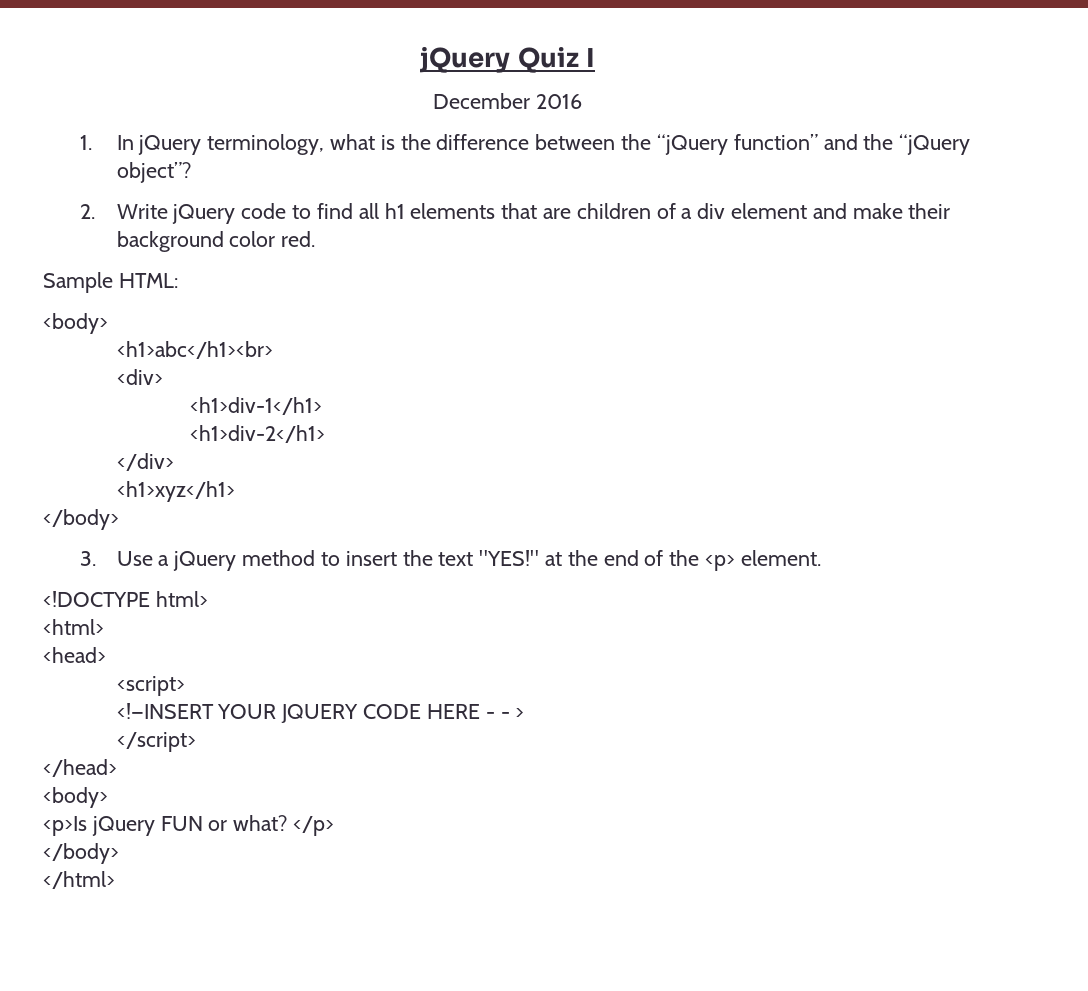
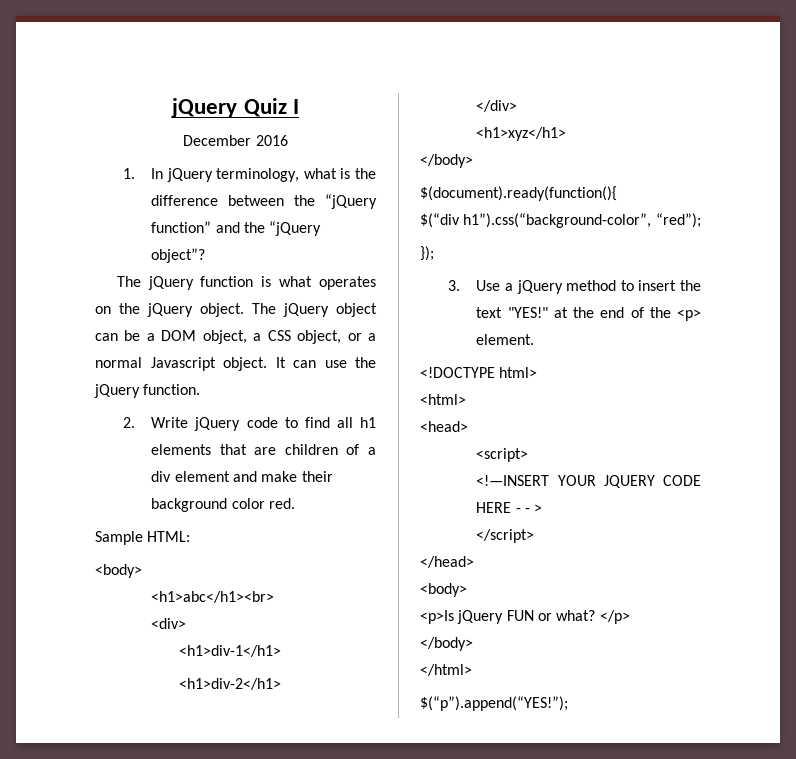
(191, 172) none -> [116,276,376,290] [95,303,377,317] [95,330,377,344] [95,357,376,371] [94,384,201,398] // The jQuery function is what operates on the jQuery object. The jQuery object can be a DOM object, a CSS object, or a normal Javascript object. It can use the jQuery function.
(119, 519) none -> [420,186,617,201] [420,213,701,228] [420,246,434,261] // $(document).ready(function(){ // $(“div h1”).css(“background-color”, “red”); // });
(115, 880) none -> [420,696,568,711] // $(“p”).append(“YES!”);

